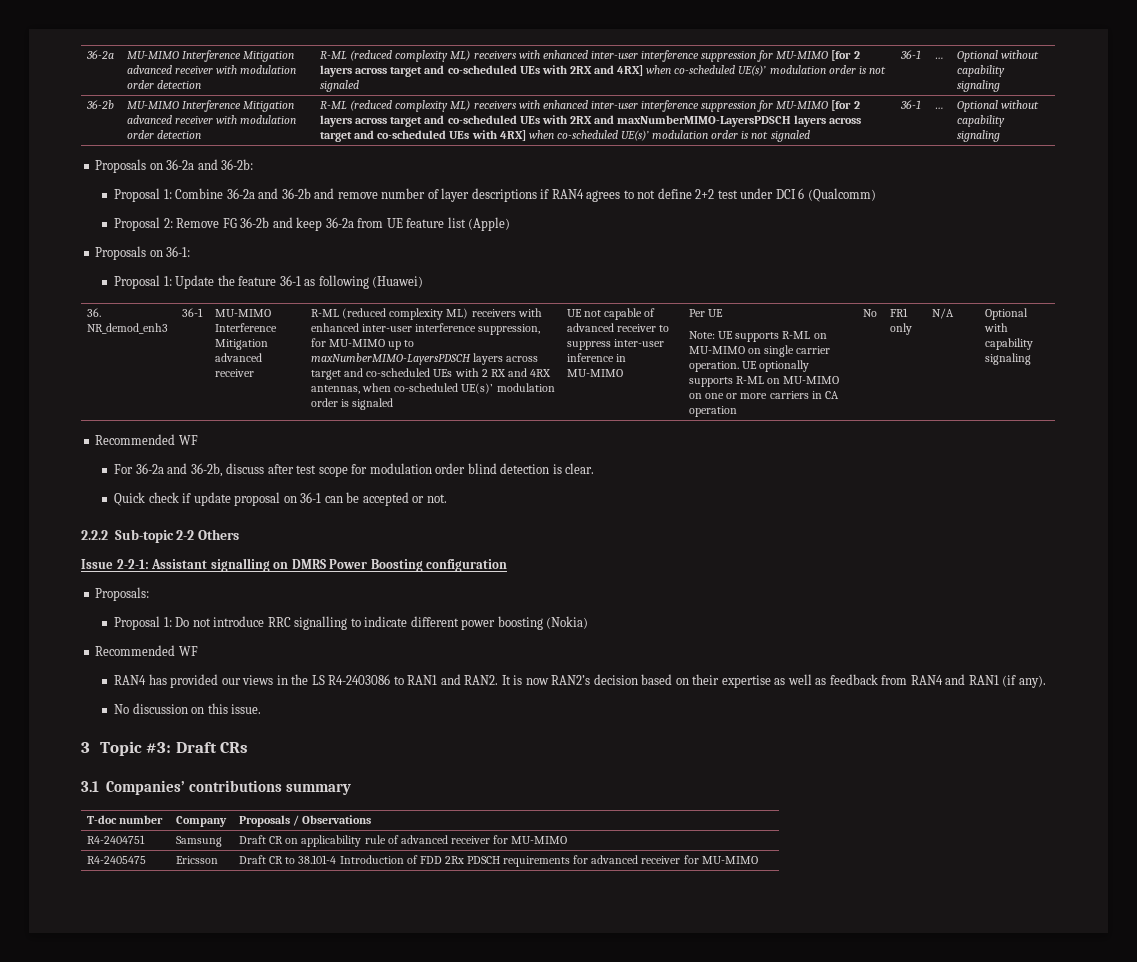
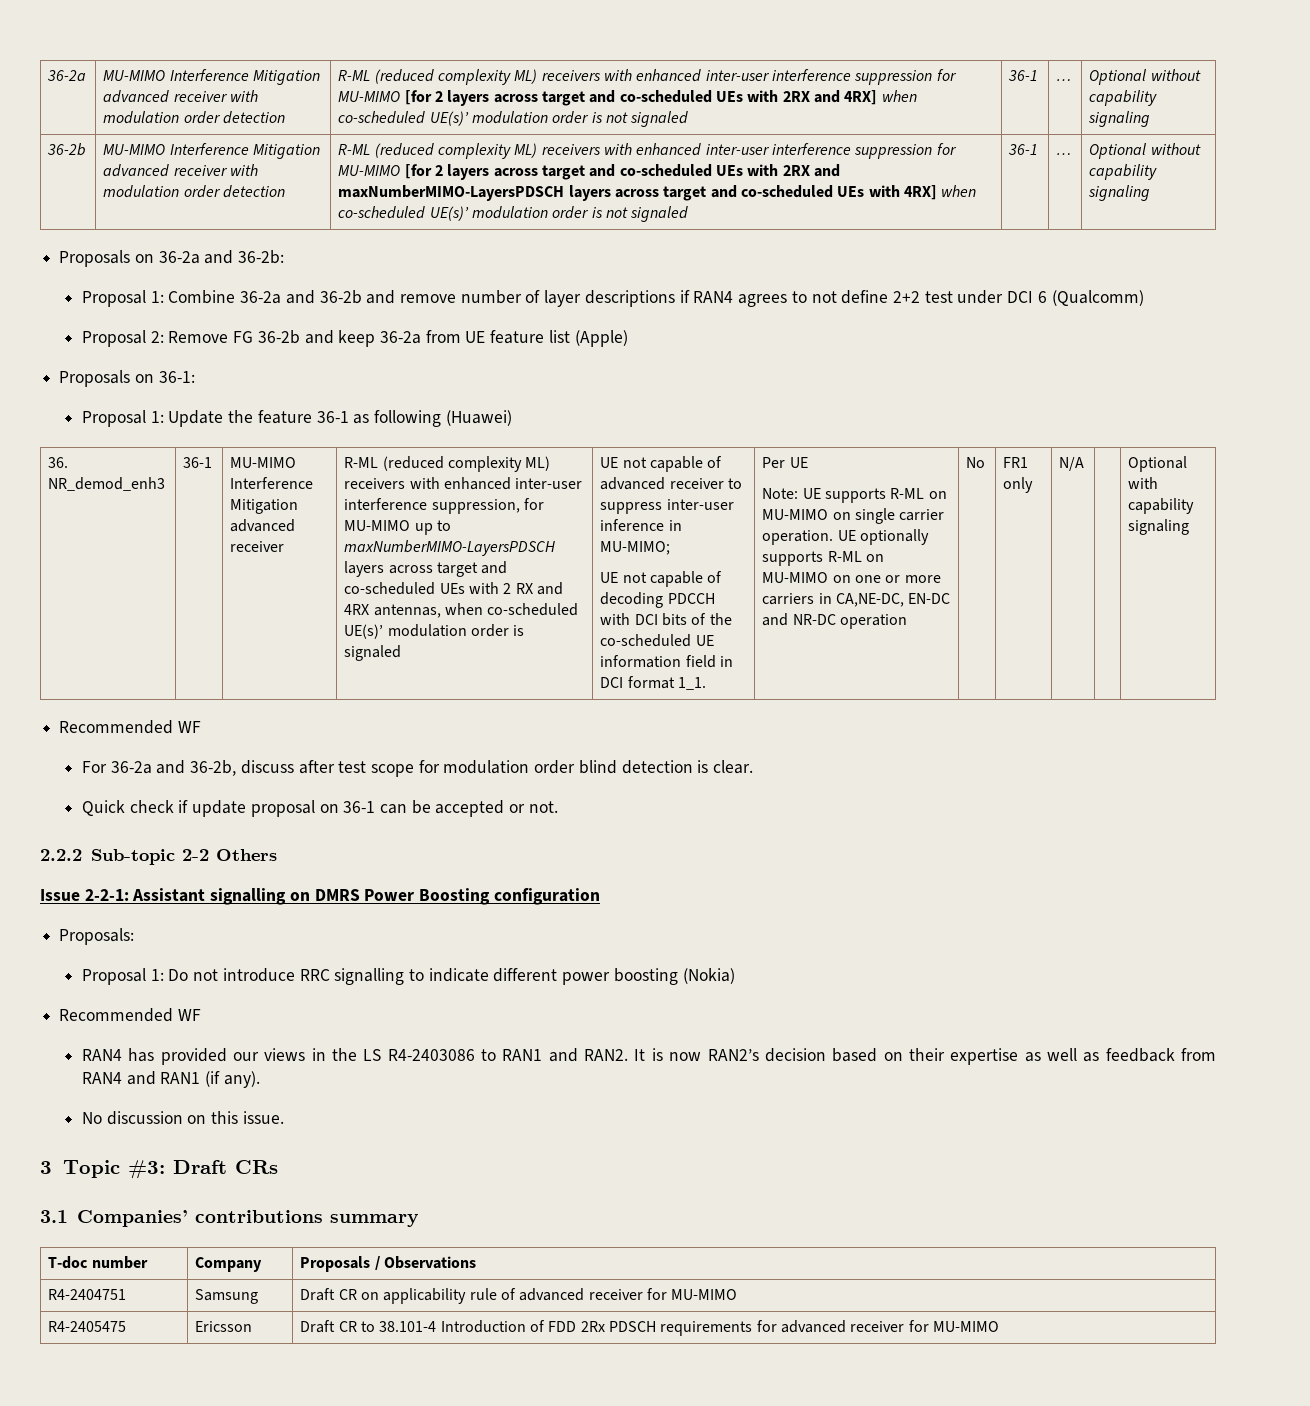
[567,369,624,377] MU-MIMO -> [600,541,671,555] [600,571,723,587] [600,592,715,608] [600,613,732,626] [600,634,714,647] [600,655,734,668] [600,676,707,690] MU-MIMO; // UE not capable of decoding PDCCH with DCI bits of the co-scheduled UE information field in DCI format 1_1.
[824,391,839,399] CA -> [836,593,951,607] [762,613,836,626] CA,NE-DC, EN-DC and NR-DC

